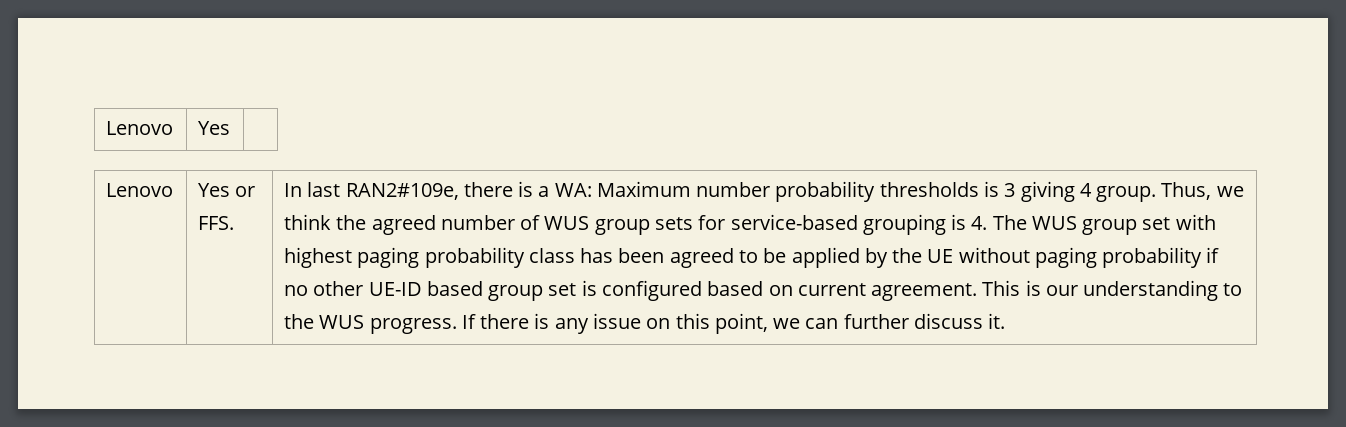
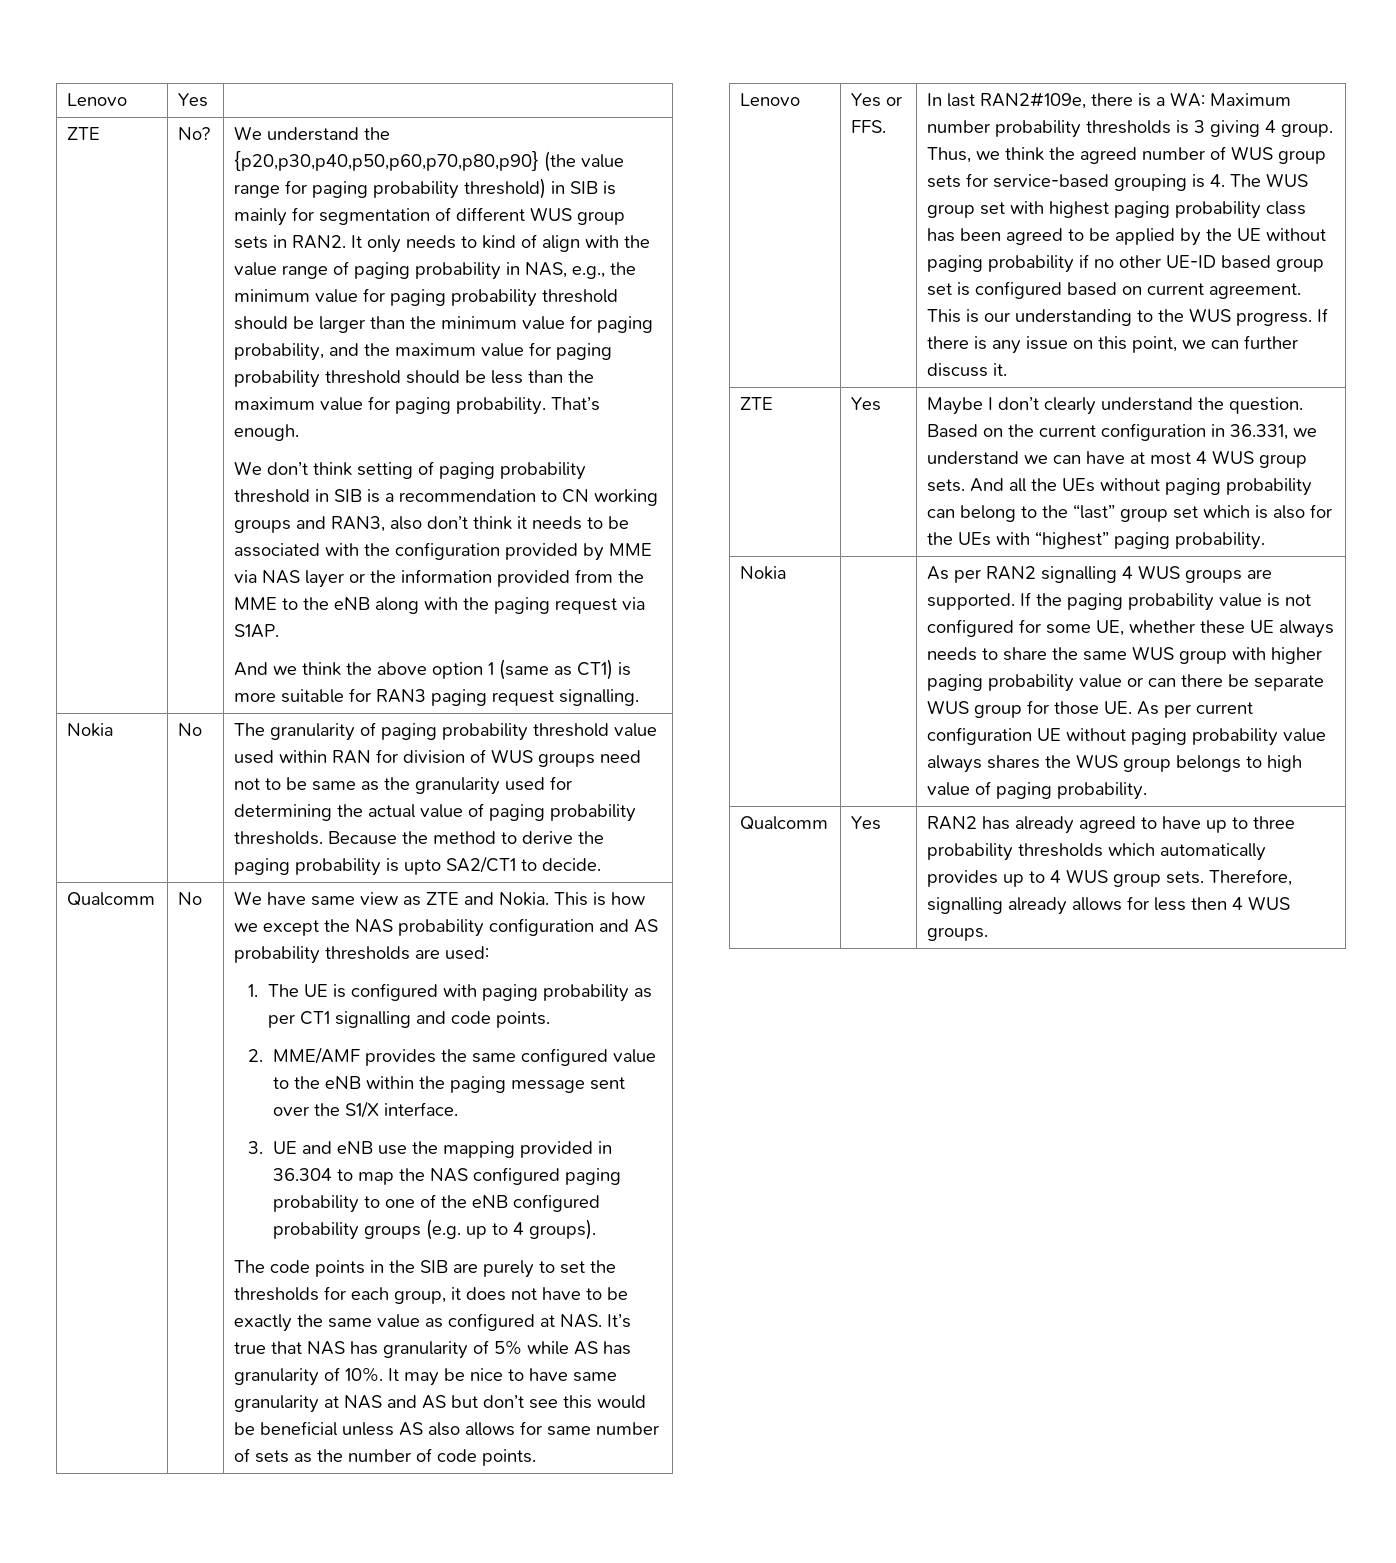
(231, 128) none -> [67,127,101,140] [178,127,211,140] [234,126,391,141] [234,151,625,172] [234,178,617,199] [234,207,626,226] [234,234,651,253] [234,261,637,280] [234,288,619,307] [234,315,654,333] [234,342,613,361] [234,370,595,388] [234,396,601,415] [234,424,300,441] [234,461,587,480] [234,489,659,506] [234,515,630,533] [234,542,653,561] [234,569,645,588] [234,597,646,614] [234,624,280,638] [234,659,632,680] [234,688,640,706] [67,723,114,737] [178,723,203,736] [234,722,658,741] [234,749,642,767] [234,776,573,795] [234,803,637,822] [234,831,605,845] [234,856,602,876] [67,892,156,906] [178,892,203,905] [234,891,646,906] [234,918,659,937] [234,946,490,964] [248,983,652,1002] [267,1011,550,1028] [248,1047,656,1066] [272,1076,625,1093] [272,1101,458,1118] [248,1141,612,1158] [272,1167,621,1185] [272,1194,600,1213] [272,1219,596,1240] [234,1260,617,1278] [234,1286,629,1304] [234,1313,632,1332] [234,1340,632,1359] [234,1367,618,1386] [234,1394,647,1413] [234,1421,660,1436] [234,1448,537,1466] // ZTE | No? | We understand the {p20,p30,p40,p50,p60,p70,p80,p90} (the value range for paging probability threshold) in SIB is mainly for segmentation of different WUS group sets in RAN2. It only needs to kind of align with the value range of paging probability in NAS, e.g., the minimum value for paging probability threshold should be larger than the minimum value for paging probability, and the maximum value for paging probability threshold should be less than the maximum value for paging probability. That’s enough. // We don’t think setting of paging probability threshold in SIB is a recommendation to CN working groups and RAN3, also don’t think it needs to be associated with the configuration provided by MME via NAS layer or the information provided from the MME to the eNB along with the paging request via S1AP. // And we think the above option 1 (same as CT1) is more suitable for RAN3 paging request signalling. // Nokia | No | The granularity of paging probability threshold value used within RAN for division of WUS groups need not to be same as the granularity used for determining the actual value of paging probability thresholds. Because the method to derive the paging probability is upto SA2/CT1 to decide. // Qualcomm | No | We have same view as ZTE and Nokia. This is how we except the NAS probability configuration and AS probability thresholds are used: // 1. The UE is configured with paging probability as per CT1 signalling and code points. // 2. MME/AMF provides the same configured value to the eNB within the paging message sent over the S1/X interface. // 3. UE and eNB use the mapping provided in 36.304 to map the NAS configured paging probability to one of the eNB configured probability groups (e.g. up to 4 groups). // The code points in the SIB are purely to set the thresholds for each group, it does not have to be exactly the same value as configured at NAS. It’s true that NAS has granularity of 5% while AS has granularity of 10%. It may be nice to have same granularity at NAS and AS but don’t see this would be beneficial unless AS also allows for same number of sets as the number of code points.
(1006, 321) none -> [740,397,774,410] [851,397,882,411] [927,396,1304,415] [927,423,1318,441] [927,450,1308,468] [927,478,1313,496] [927,504,1333,522] [927,531,1266,550] [740,566,787,580] [927,565,1273,583] [927,592,1312,611] [927,619,1335,638] [927,646,1323,664] [927,674,1325,692] [927,700,1254,718] [927,727,1327,746] [927,754,1303,773] [927,781,1148,800] [740,816,829,830] [851,816,882,830] [927,816,1296,834] [927,843,1267,861] [927,869,1293,887] [927,896,1291,915] [927,927,989,941] // ZTE | Yes | Maybe I don’t clearly understand the question. Based on the current configuration in 36.331, we understand we can have at most 4 WUS group sets. And all the UEs without paging probability can belong to the “last” group set which is also for the UEs with “highest” paging probability. // Nokia | | As per RAN2 signalling 4 WUS groups are supported. If the paging probability value is not configured for some UE, whether these UE always needs to share the same WUS group with higher paging probability value or can there be separate WUS group for those UE. As per current configuration UE without paging probability value always shares the WUS group belongs to high value of paging probability. // Qualcomm | Yes | RAN2 has already agreed to have up to three probability thresholds which automatically provides up to 4 WUS group sets. Therefore, signalling already allows for less then 4 WUS groups.

